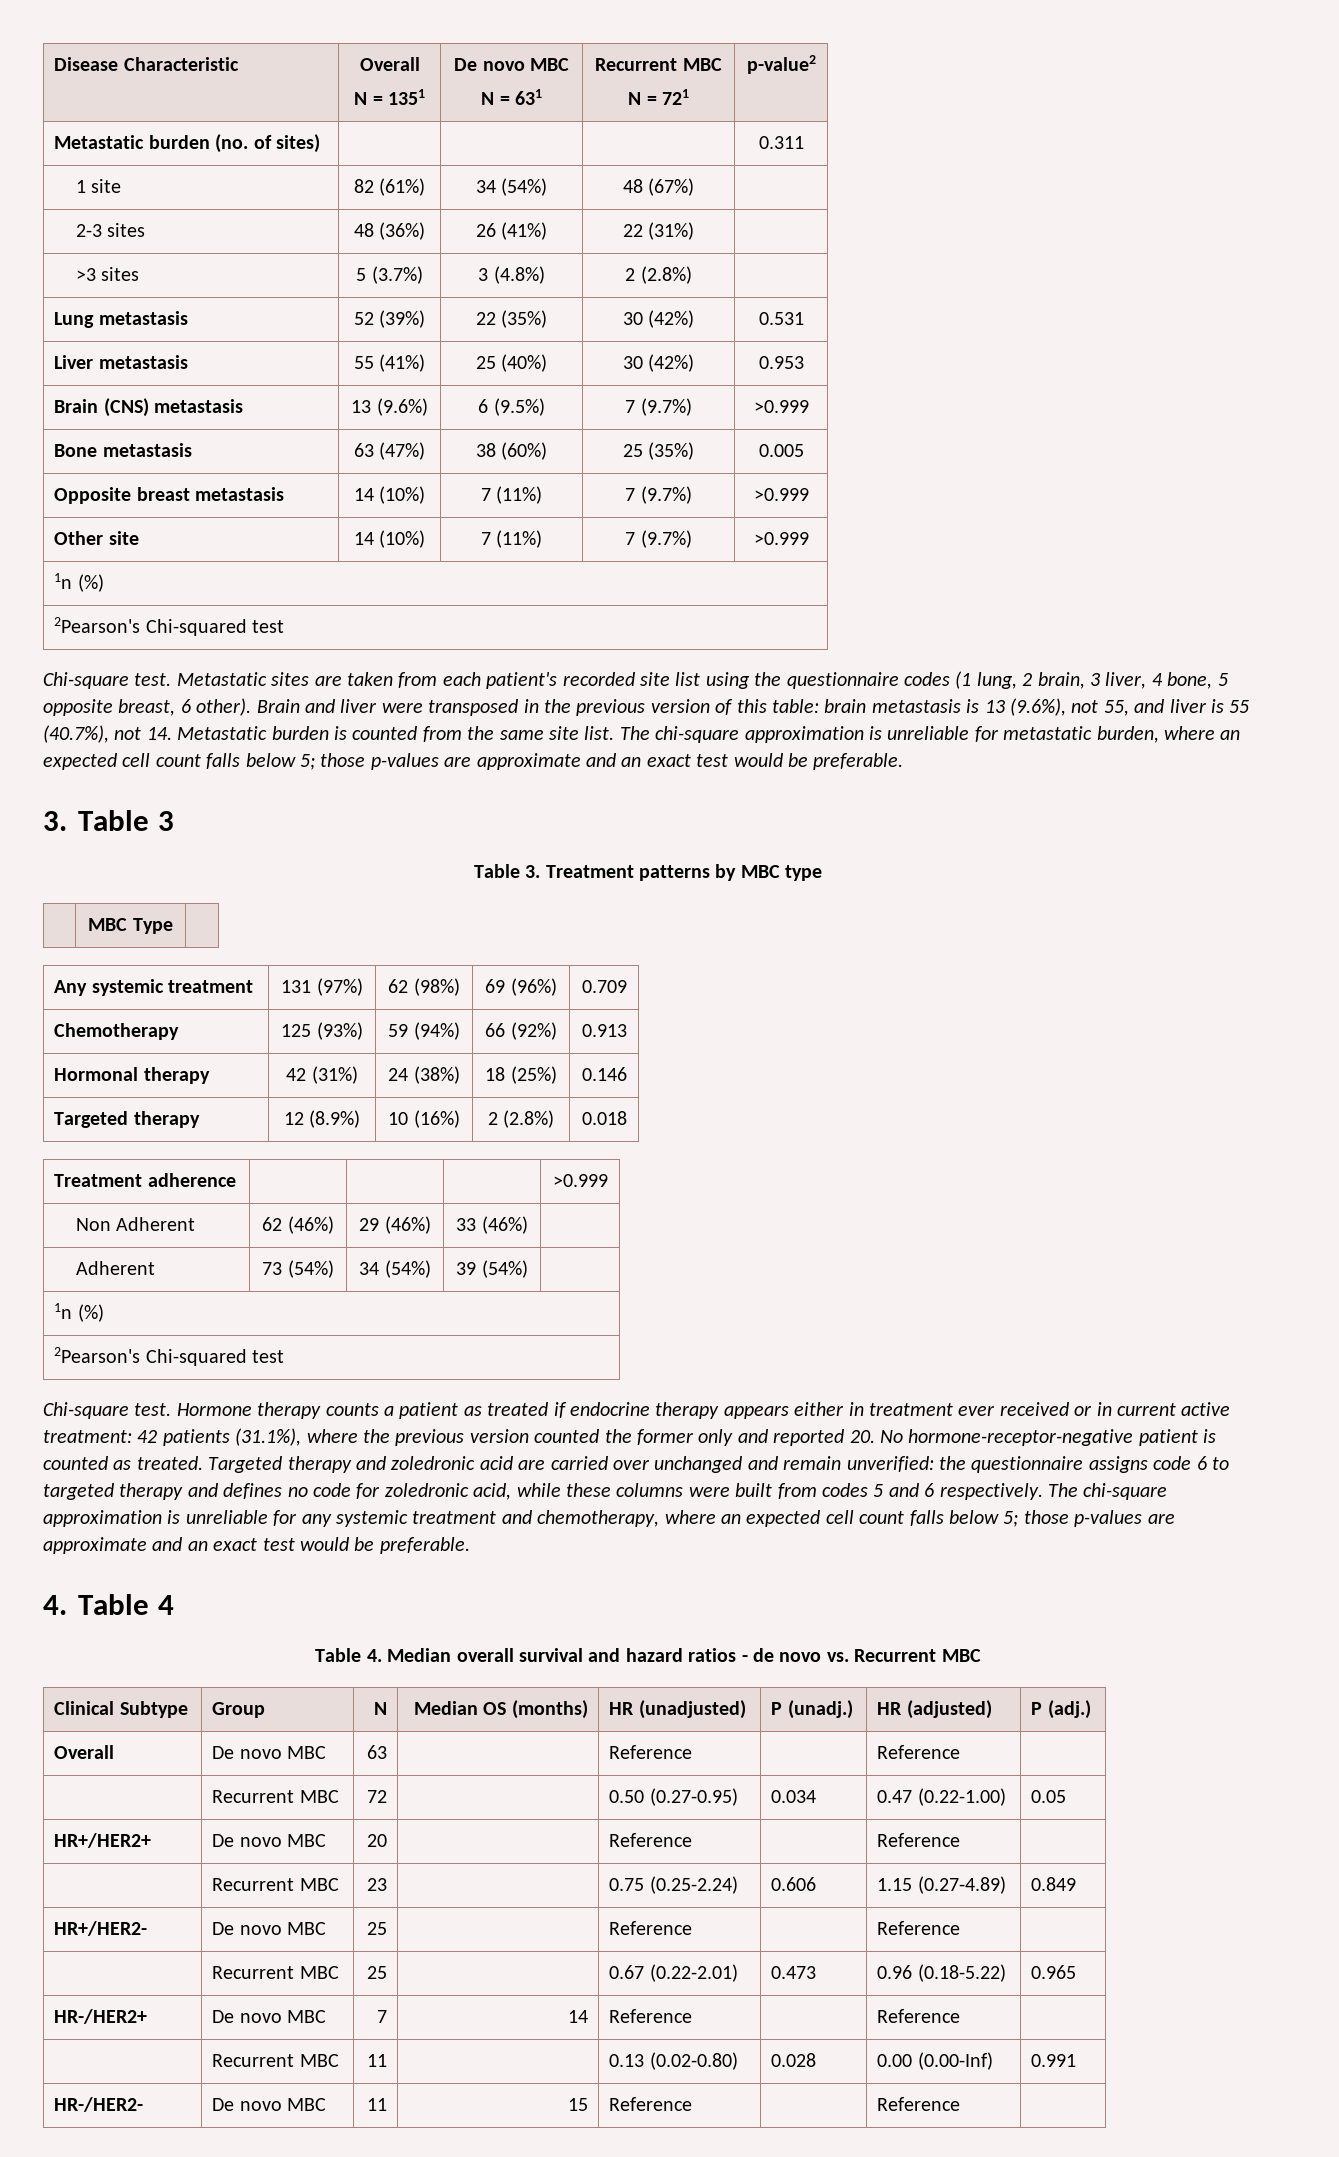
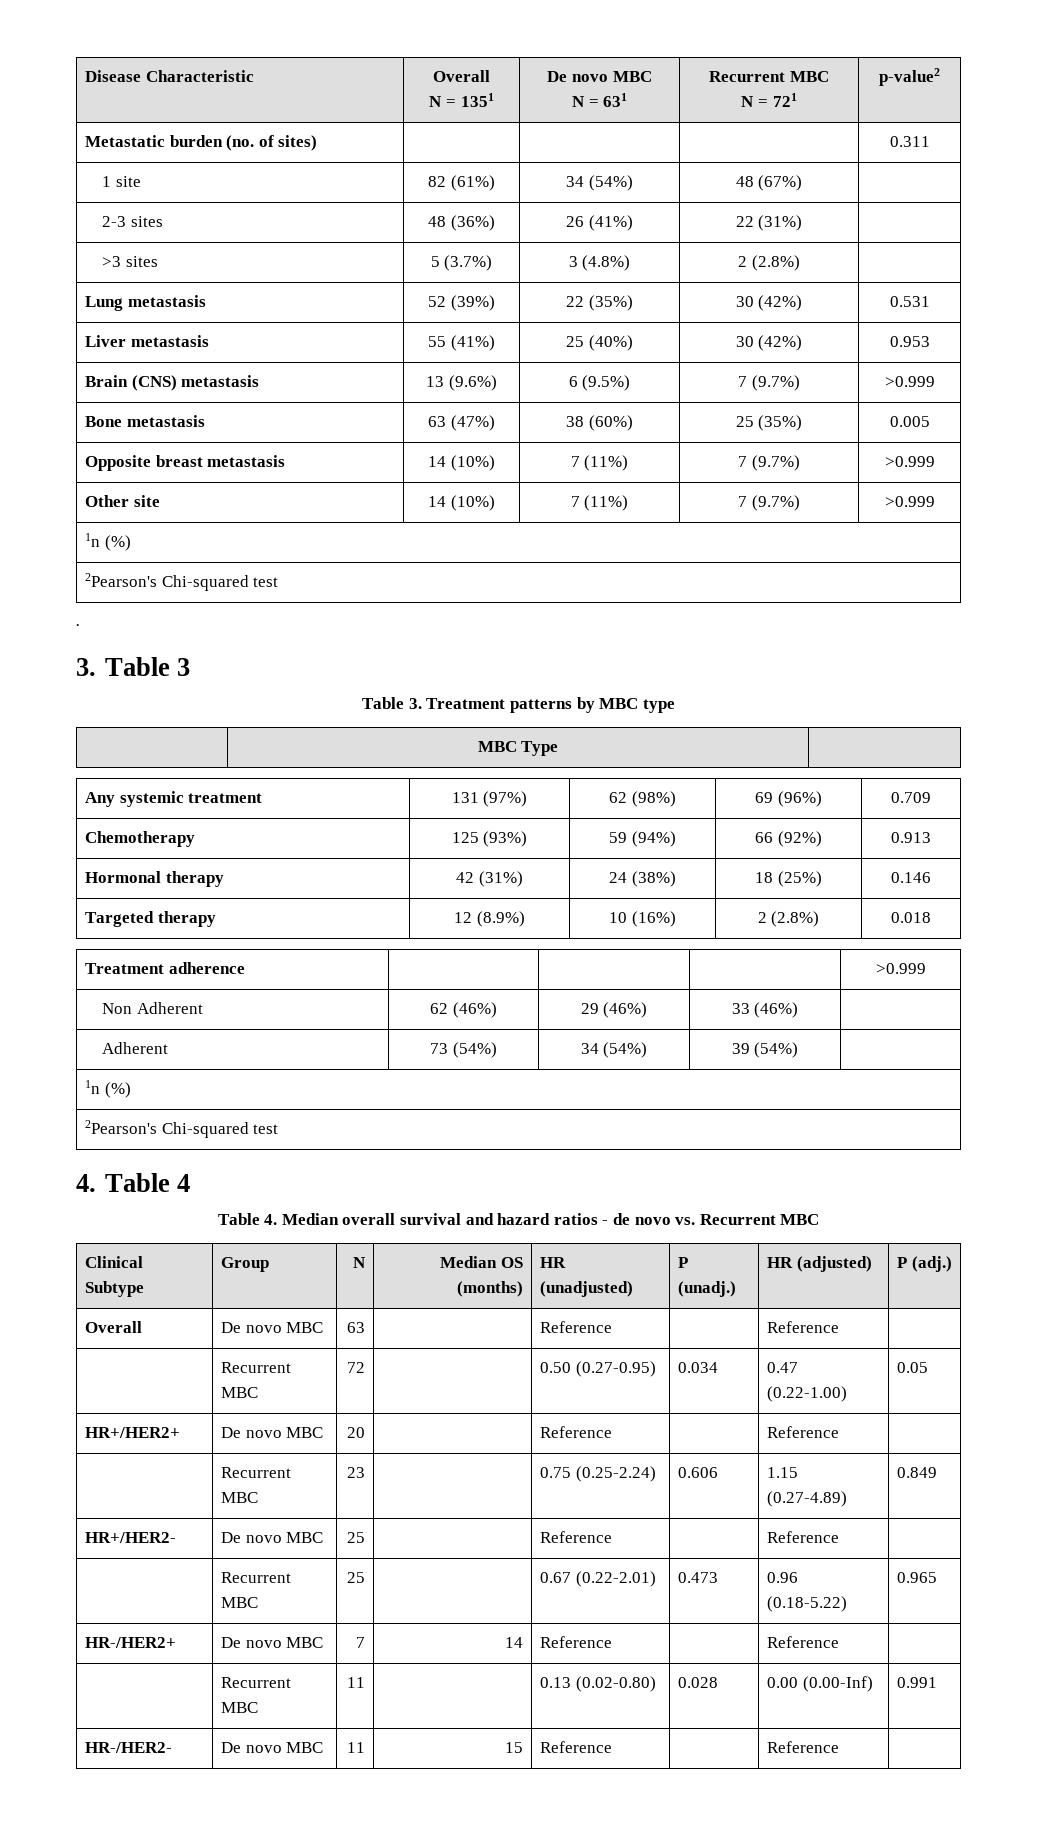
[43,671,1228,689] [43,698,1250,716] [43,725,1241,743] [43,753,904,770] Chi-square test. Metastatic sites are taken from each patient's recorded site list using the questionnaire codes (1 lung, 2 brain, 3 liver, 4 bone, 5 opposite breast, 6 other). Brain and liver were transposed in the previous version of this table: brain metastasis is 13 (9.6%), not 55, and liver is 55 (40.7%), not 14. Metastatic burden is counted from the same site list. The chi-square approximation is unreliable for metastatic burden, where an expected cell count falls below 5; those p-values are approximate and an exact test would be preferable. -> [76,624,80,626] .
[43,1402,1231,1419] [43,1428,1217,1446] [43,1456,1229,1473] [43,1483,1168,1500] [43,1510,1175,1527] [43,1537,470,1554] // Chi-square test. Hormone therapy counts a patient as treated if endocrine therapy appears either in treatment ever received or in current active treatment: 42 patients (31.1%), where the previous version counted the former only and reported 20. No hormone-receptor-negative patient is counted as treated. Targeted therapy and zoledronic acid are carried over unchanged and remain unverified: the questionnaire assigns code 6 to targeted therapy and defines no code for zoledronic acid, while these columns were built from codes 5 and 6 respectively. The chi-square approximation is unreliable for any systemic treatment and chemotherapy, where an expected cell count falls below 5; those p-values are approximate and an exact test would be preferable. -> (279, 1129) none

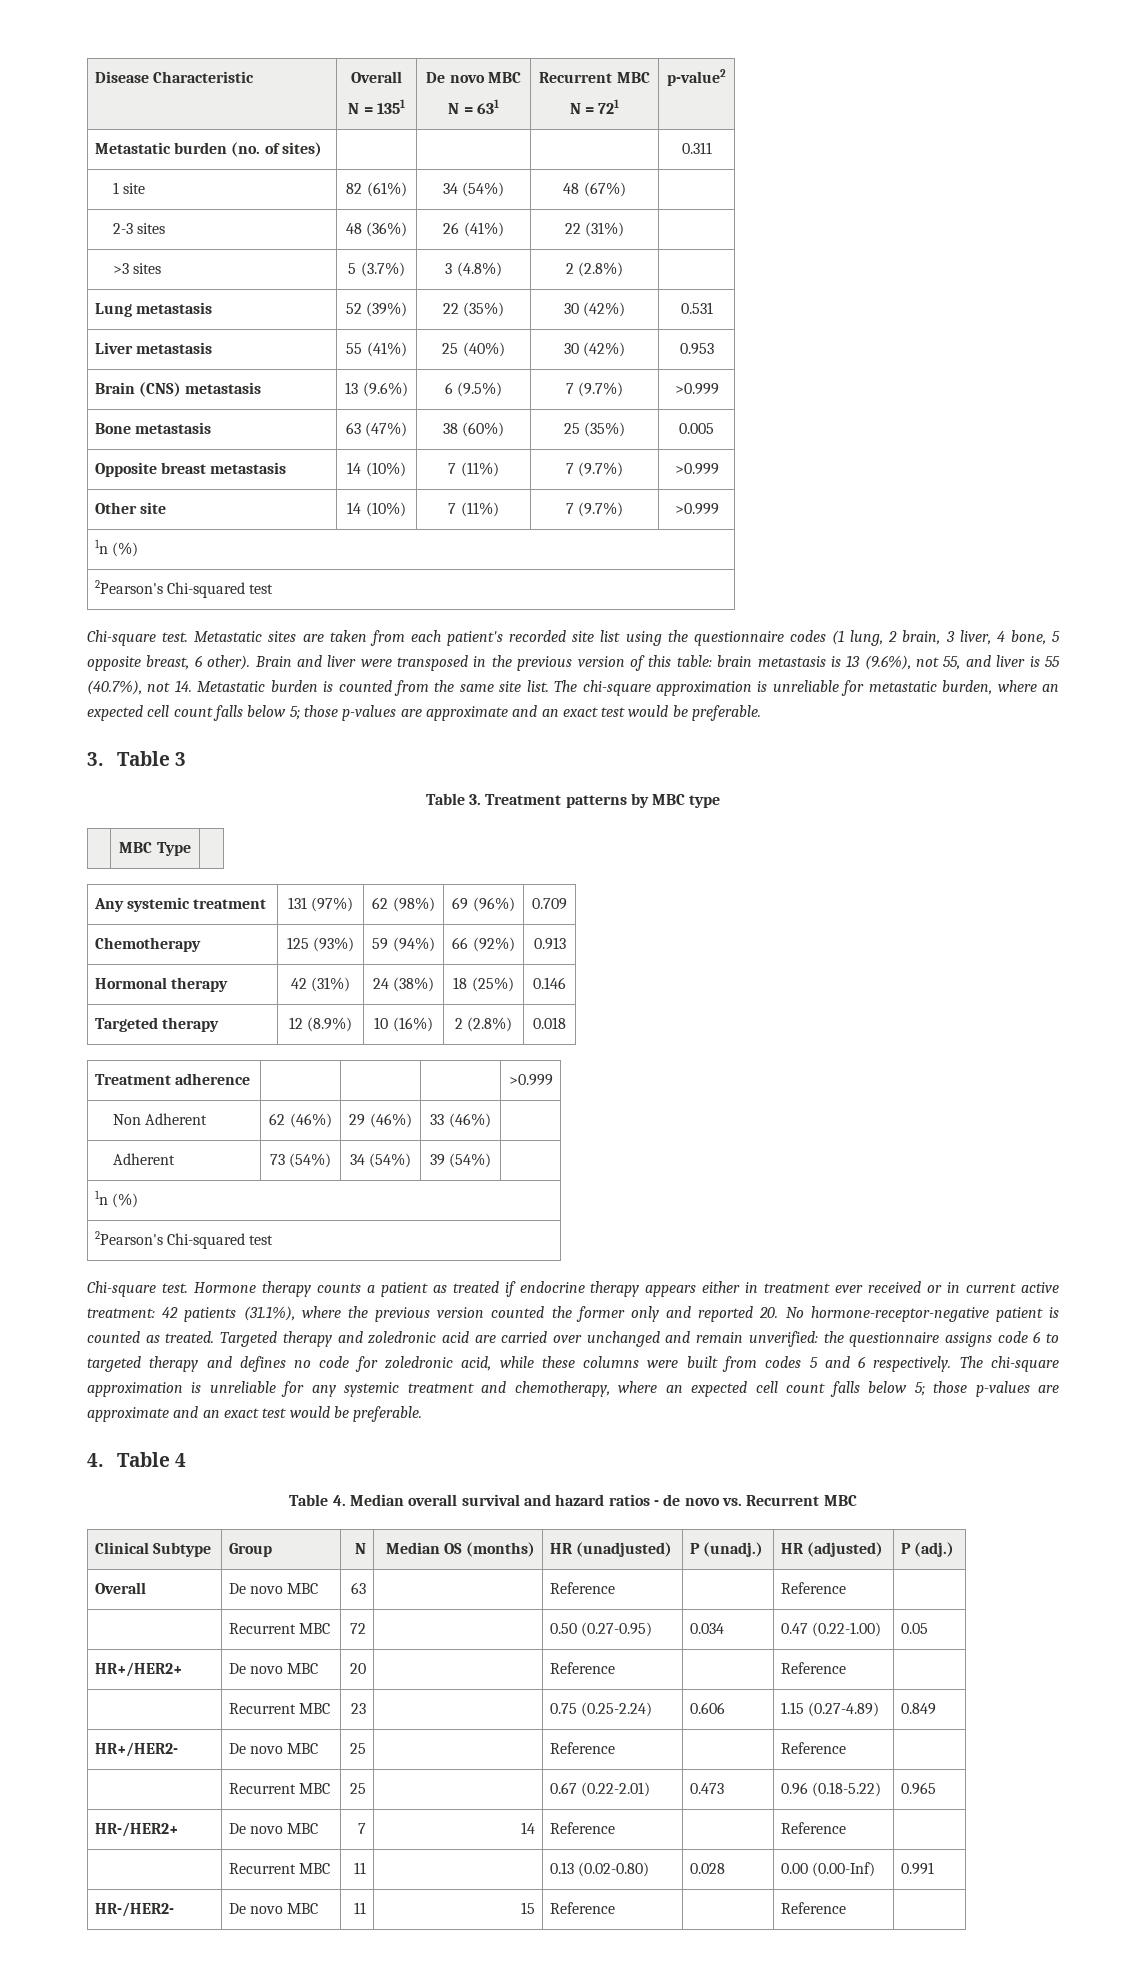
[76,624,80,626] . -> [87,630,1060,646] [87,655,1060,671] [87,680,1060,696] [87,705,762,721] Chi-square test. Metastatic sites are taken from each patient's recorded site list using the questionnaire codes (1 lung, 2 brain, 3 liver, 4 bone, 5 opposite breast, 6 other). Brain and liver were transposed in the previous version of this table: brain metastasis is 13 (9.6%), not 55, and liver is 55 (40.7%), not 14. Metastatic burden is counted from the same site list. The chi-square approximation is unreliable for metastatic burden, where an expected cell count falls below 5; those p-values are approximate and an exact test would be preferable.
(279, 1129) none -> [87,1281,1060,1297] [87,1306,1059,1322] [87,1331,1060,1347] [87,1356,1060,1372] [87,1381,1060,1397] [87,1406,423,1422] // Chi-square test. Hormone therapy counts a patient as treated if endocrine therapy appears either in treatment ever received or in current active treatment: 42 patients (31.1%), where the previous version counted the former only and reported 20. No hormone-receptor-negative patient is counted as treated. Targeted therapy and zoledronic acid are carried over unchanged and remain unverified: the questionnaire assigns code 6 to targeted therapy and defines no code for zoledronic acid, while these columns were built from codes 5 and 6 respectively. The chi-square approximation is unreliable for any systemic treatment and chemotherapy, where an expected cell count falls below 5; those p-values are approximate and an exact test would be preferable.

